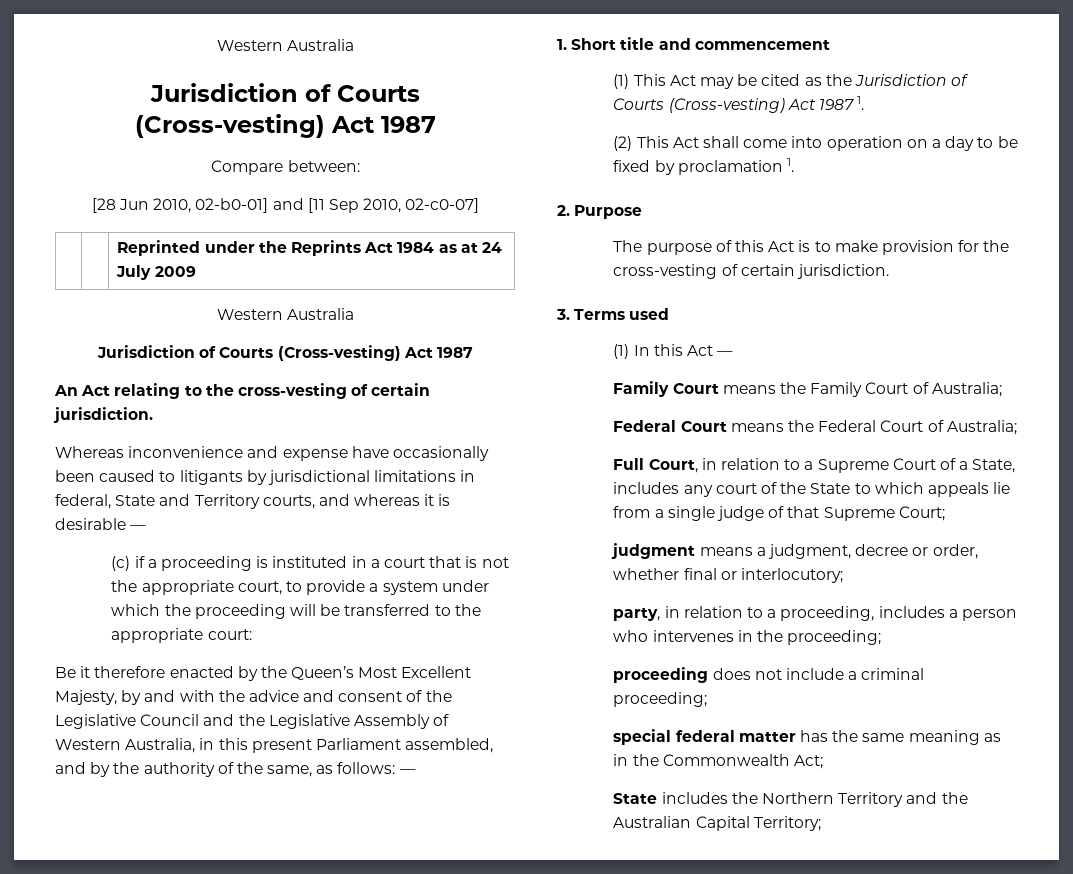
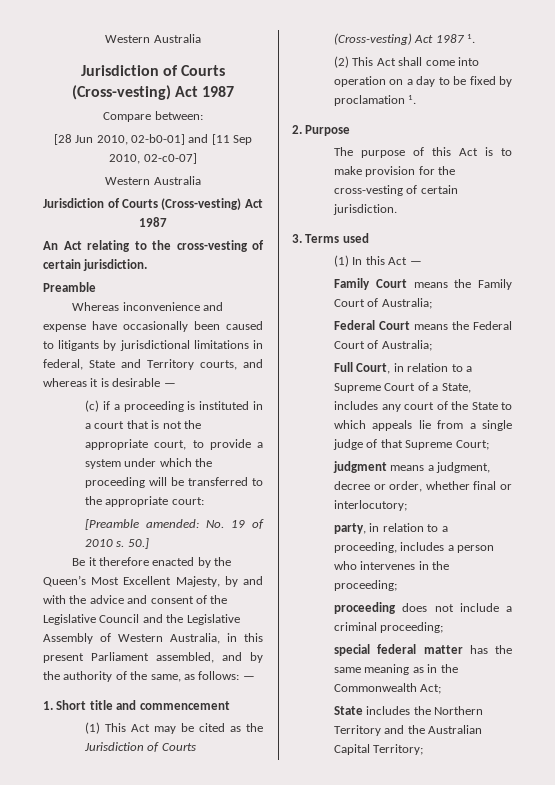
[117,240,502,256] [116,265,196,280] // | | Reprinted under the Reprints Act 1984 as at 24 July 2009 -> (197, 158) none
(153, 415) none -> [43,282,96,292] // Preamble
(252, 634) none -> [85,519,264,530] [85,538,149,549] // [Preamble amended: No. 19 of 2010 s. 50.]

